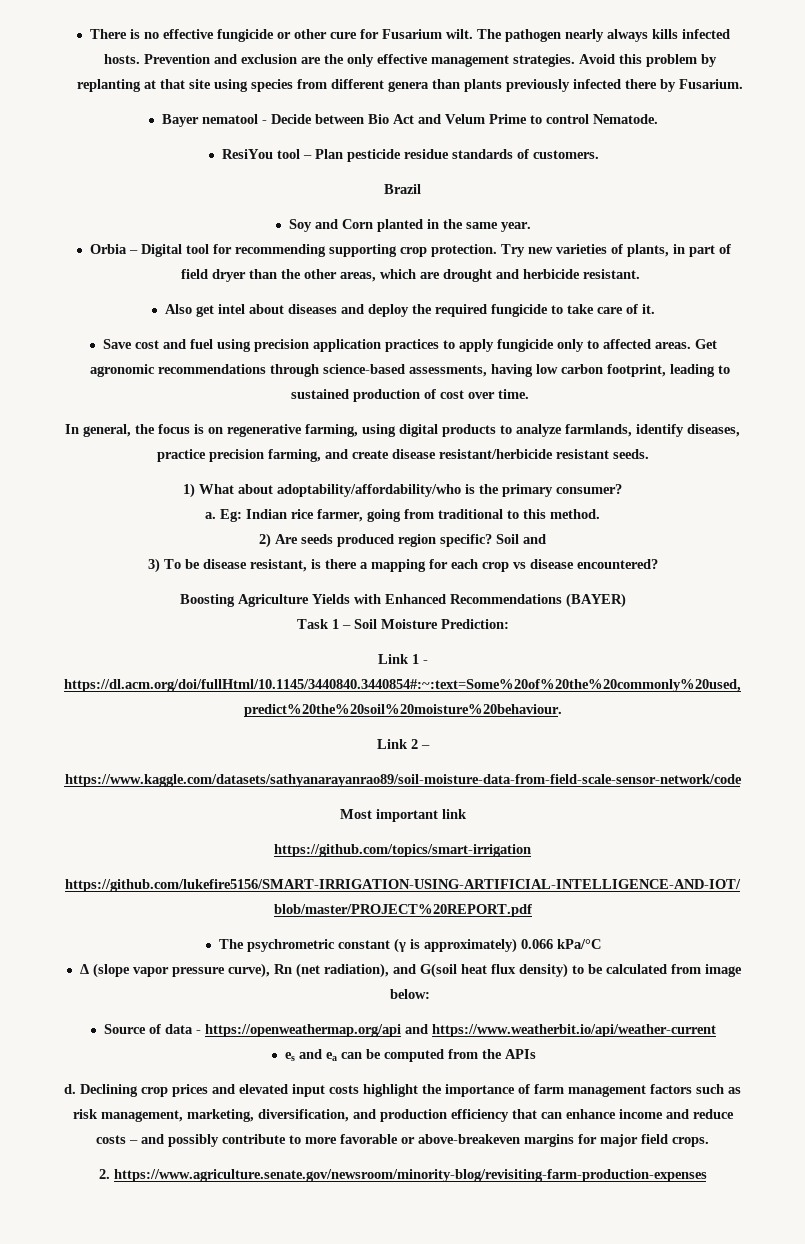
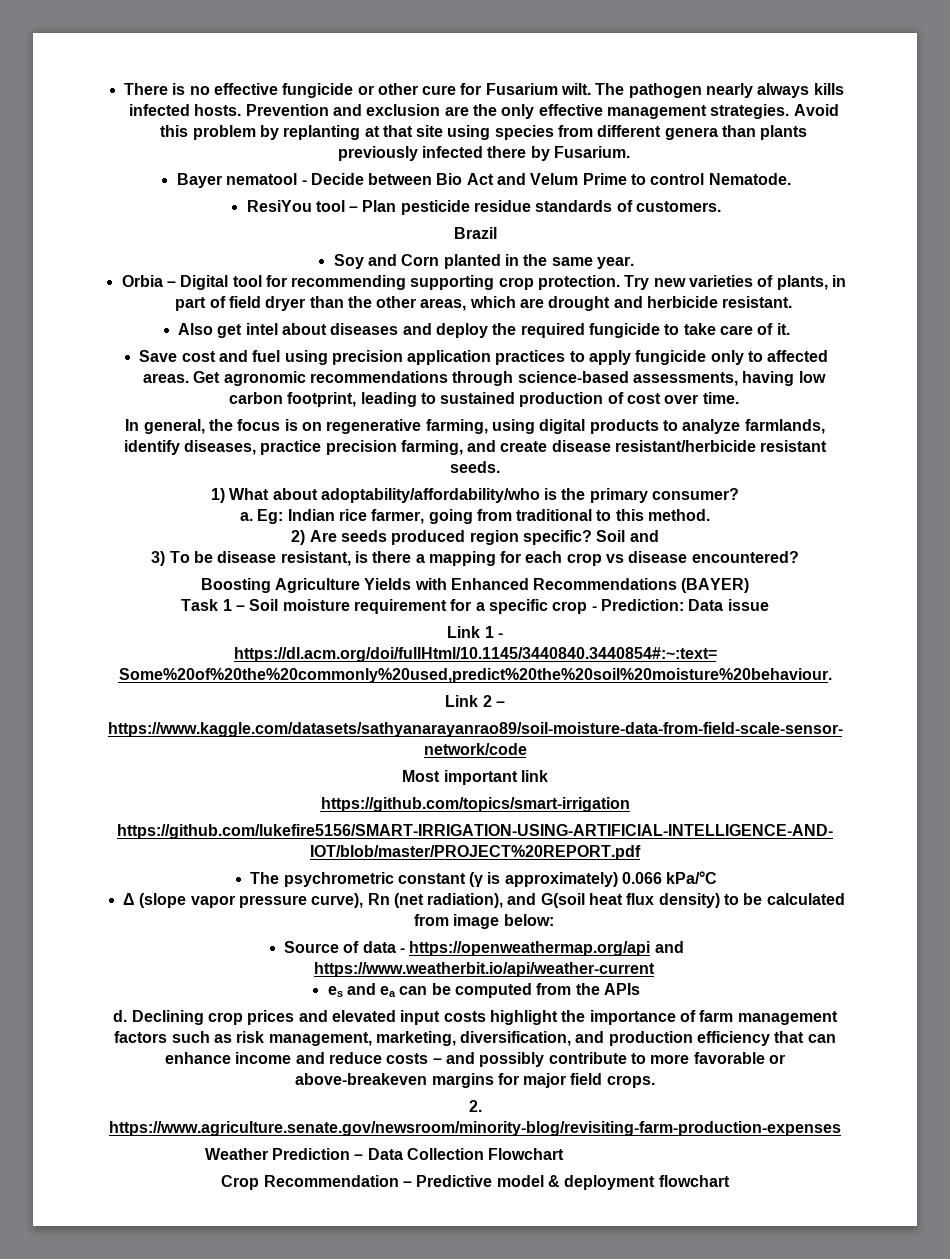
[380,619,438,629] Moisture -> [282,599,597,614] moisture requirement for a specific crop -
(509, 624) none -> [688,599,769,611] Data issue
(707, 1175) none -> [204,1148,565,1160] [221,1175,730,1190] // Weather Prediction – Data Collection Flowchart // Crop Recommendation – Predictive model & deployment flowchart

